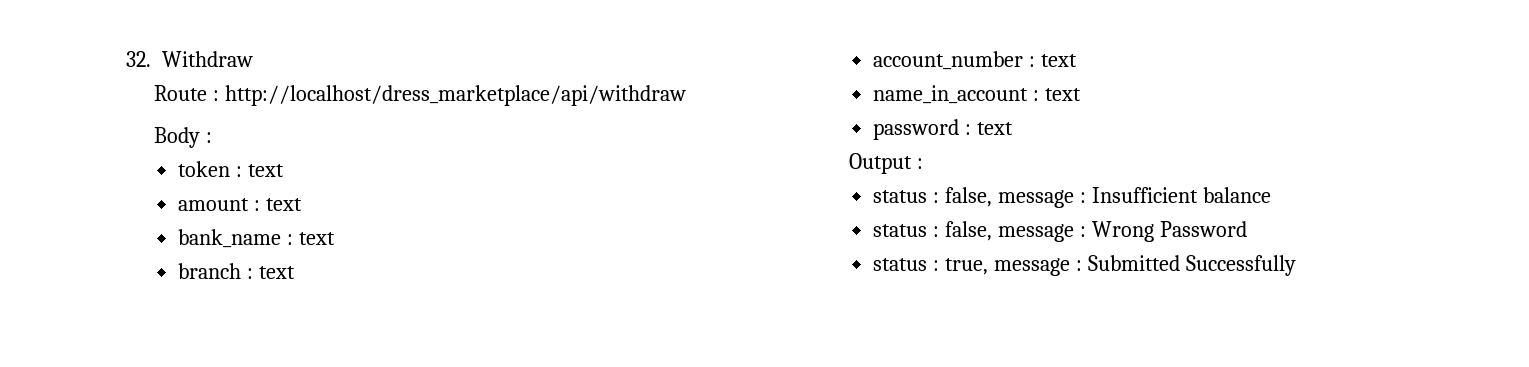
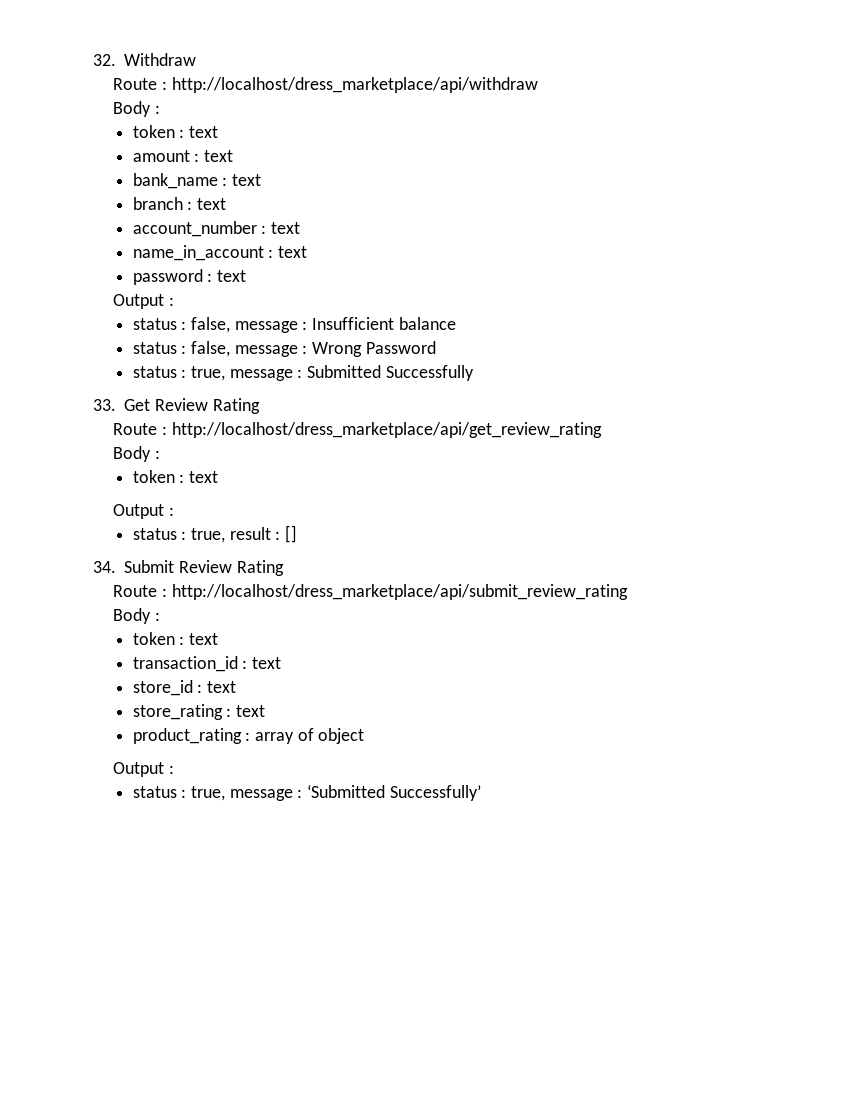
(1296, 265) none -> [92,398,260,414] [113,422,602,438] [113,446,160,462] [132,470,218,483] [113,504,174,519] [132,525,298,543] [92,560,284,576] [113,584,628,600] [113,608,160,624] [132,632,218,645] [132,656,281,672] [132,680,236,696] [132,704,265,720] [132,728,365,744] [113,762,174,777] [132,785,481,801] // 33. Get Review Rating // Route : http://localhost/dress_marketplace/api/get_review_rating // Body : // token : text // Output : // status : true, result : [] // 34. Submit Review Rating // Route : http://localhost/dress_marketplace/api/submit_review_rating // Body : // token : text // transaction_id : text // store_id : text // store_rating : text // product_rating : array of object // Output : // status : true, message : ‘Submitted Successfully’

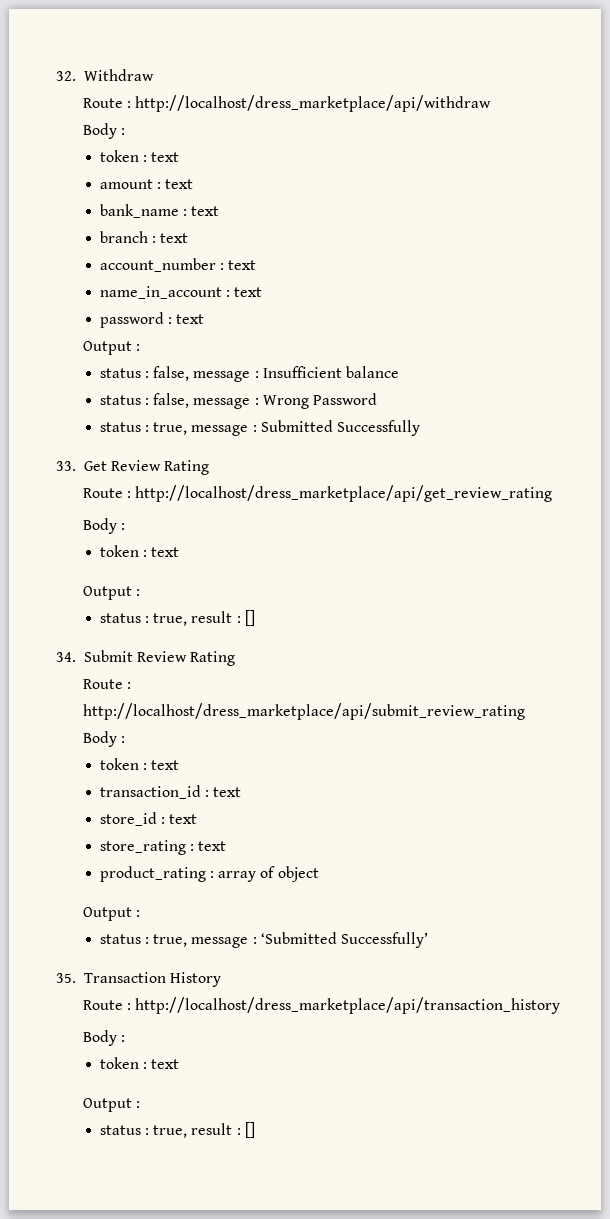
(481, 793) none -> [55,972,221,987] [82,997,561,1014] [82,1030,125,1046] [99,1057,180,1069] [82,1098,140,1112] [99,1122,255,1138] // 35. Transaction History // Route : http://localhost/dress_marketplace/api/transaction_history // Body : // token : text // Output : // status : true, result : []

